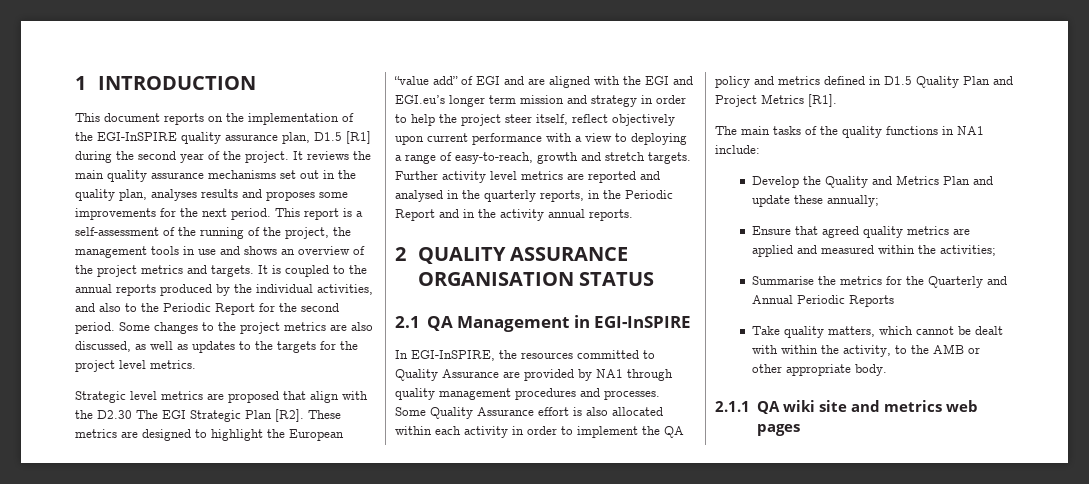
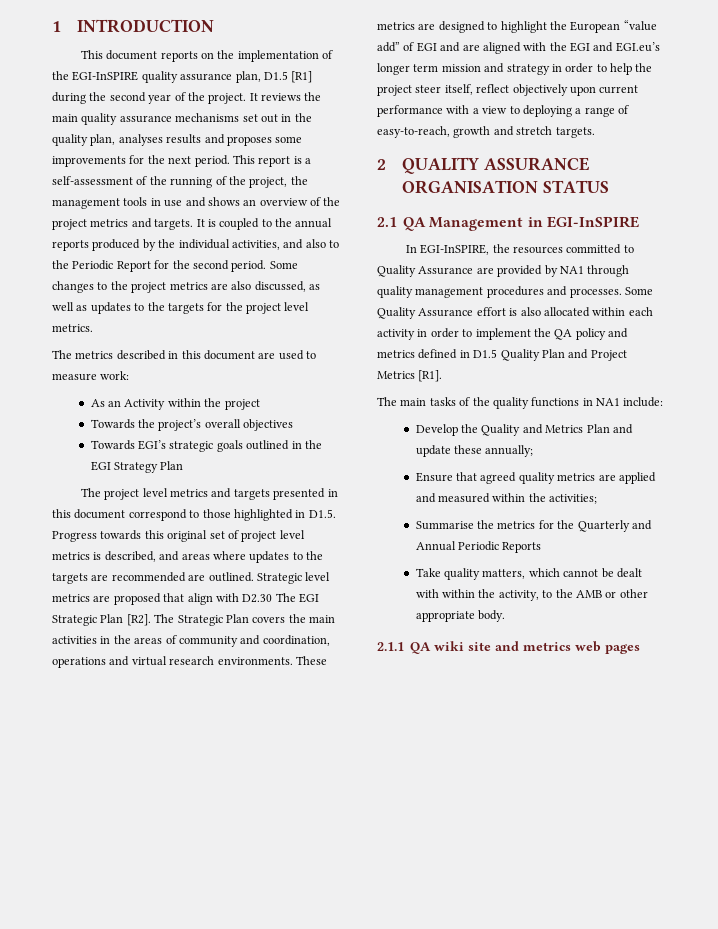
(196, 364) none -> [52,350,316,360] [52,371,130,381] [90,398,260,410] [90,419,294,431] [90,440,322,452] [90,461,184,473] [80,488,338,500] [52,509,336,521] [52,530,305,542] [52,551,323,563] [52,572,254,584] The metrics described in this document are used to measure work: // As an Activity within the project // Towards the project’s overall objectives // Towards EGI’s strategic goals outlined in the EGI Strategy Plan // The project level metrics and targets presented in this document correspond to those highlighted in D1.5. Progress towards this original set of project level metrics is described, and areas where updates to the targets are recommended are outlined.
[75,410,93,419] the -> (239, 597) none
(304, 415) none -> [154,614,335,626] [52,635,330,647] [52,656,293,668] The Strategic Plan covers the main activities in the areas of community and coordination, operations and virtual research environments.
[395,171,660,183] [395,190,673,202] [395,209,633,221] Further activity level metrics are reported and analysed in the quarterly reports, in the Periodic Report and in the activity annual reports. -> (595, 132) none

